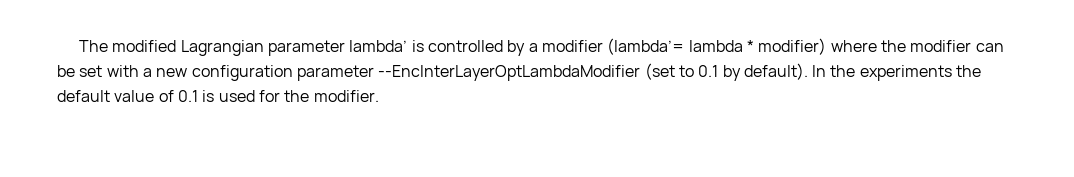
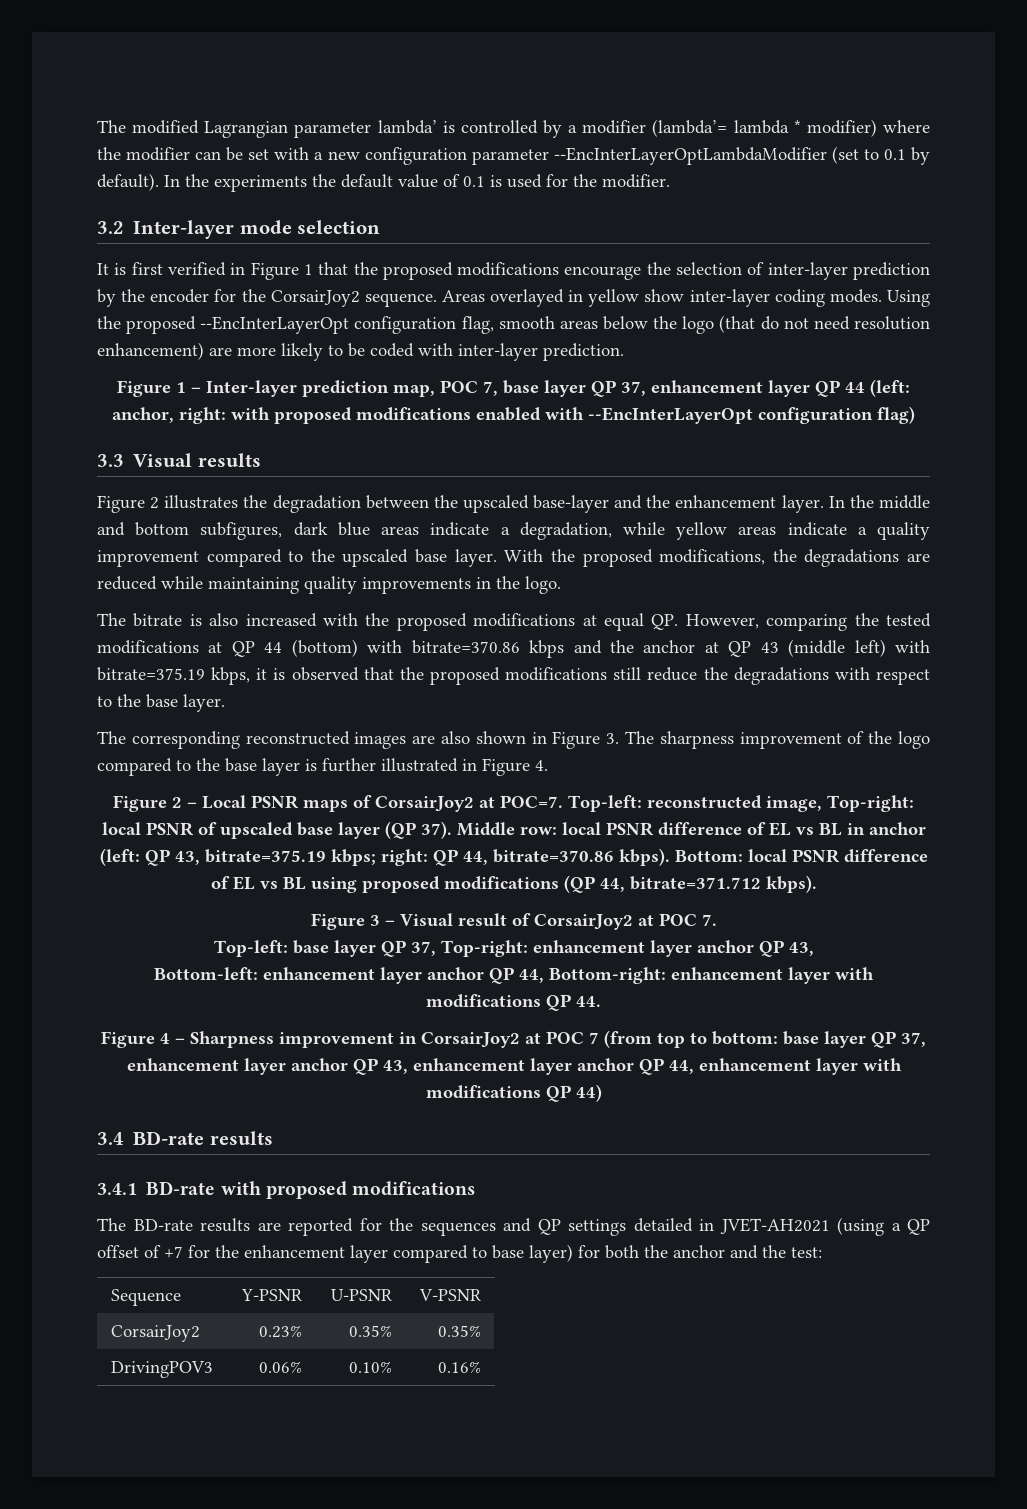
(379, 96) none -> [97,220,381,239] [97,262,930,280] [97,289,930,307] [97,315,930,334] [97,342,624,361] [117,379,910,397] [112,406,915,424] [97,453,261,467] [97,495,930,513] [97,522,930,540] [97,549,931,567] [97,576,561,594] [97,613,931,631] [97,639,930,658] [97,667,930,685] [97,694,225,712] [97,731,930,749] [97,758,548,776] [113,795,914,812] [101,821,926,839] [99,848,928,866] [210,875,817,893] [310,913,717,930] [213,940,814,957] [154,967,874,984] [426,994,601,1011] [101,1030,926,1048] [126,1058,902,1075] [425,1084,602,1102] [97,1131,273,1145] [97,1181,476,1199] [97,1217,930,1236] [97,1244,822,1263] [110,1289,181,1306] [241,1289,303,1301] [331,1289,393,1301] [419,1289,482,1301] [110,1325,200,1342] [259,1325,303,1338] [349,1325,393,1337] [438,1325,482,1337] [110,1361,213,1378] [259,1361,303,1373] [349,1361,393,1373] [438,1361,482,1373] // 3.2 Inter-layer mode selection // It is first verified in Figure 1 that the proposed modifications encourage the selection of inter-layer prediction by the encoder for the CorsairJoy2 sequence. Areas overlayed in yellow show inter-layer coding modes. Using the proposed --EncInterLayerOpt configuration flag, smooth areas below the logo (that do not need resolution enhancement) are more likely to be coded with inter-layer prediction. // Figure 1 – Inter-layer prediction map, POC 7, base layer QP 37, enhancement layer QP 44 (left: anchor, right: with proposed modifications enabled with --EncInterLayerOpt configuration flag) // 3.3 Visual results // Figure 2 illustrates the degradation between the upscaled base-layer and the enhancement layer. In the middle and bottom subfigures, dark blue areas indicate a degradation, while yellow areas indicate a quality improvement compared to the upscaled base layer. With the proposed modifications, the degradations are reduced while maintaining quality improvements in the logo. // The bitrate is also increased with the proposed modifications at equal QP. However, comparing the tested modifications at QP 44 (bottom) with bitrate=370.86 kbps and the anchor at QP 43 (middle left) with bitrate=375.19 kbps, it is observed that the proposed modifications still reduce the degradations with respect to the base layer. // The corresponding reconstructed images are also shown in Figure 3. The sharpness improvement of the logo compared to the base layer is further illustrated in Figure 4. // Figure 2 – Local PSNR maps of CorsairJoy2 at POC=7. Top-left: reconstructed image, Top-right: local PSNR of upscaled base layer (QP 37). Middle row: local PSNR difference of EL vs BL in anchor (left: QP 43, bitrate=375.19 kbps; right: QP 44, bitrate=370.86 kbps). Bottom: local PSNR difference of EL vs BL using proposed modifications (QP 44, bitrate=371.712 kbps). // Figure 3 – Visual result of CorsairJoy2 at POC 7. // Top-left: base layer QP 37, Top-right: enhancement layer anchor QP 43, // Bottom-left: enhancement layer anchor QP 44, Bottom-right: enhancement layer with modifications QP 44. // Figure 4 – Sharpness improvement in CorsairJoy2 at POC 7 (from top to bottom: base layer QP 37, enhancement layer anchor QP 43, enhancement layer anchor QP 44, enhancement layer with modifications QP 44) // 3.4 BD-rate results // 3.4.1 BD-rate with proposed modifications // The BD-rate results are reported for the sequences and QP settings detailed in JVET-AH2021 (using a QP offset of +7 for the enhancement layer compared to base layer) for both the anchor and the test: // Sequence | Y-PSNR | U-PSNR | V-PSNR // CorsairJoy2 | 0.23% | 0.35% | 0.35% // DrivingPOV3 | 0.06% | 0.10% | 0.16%

